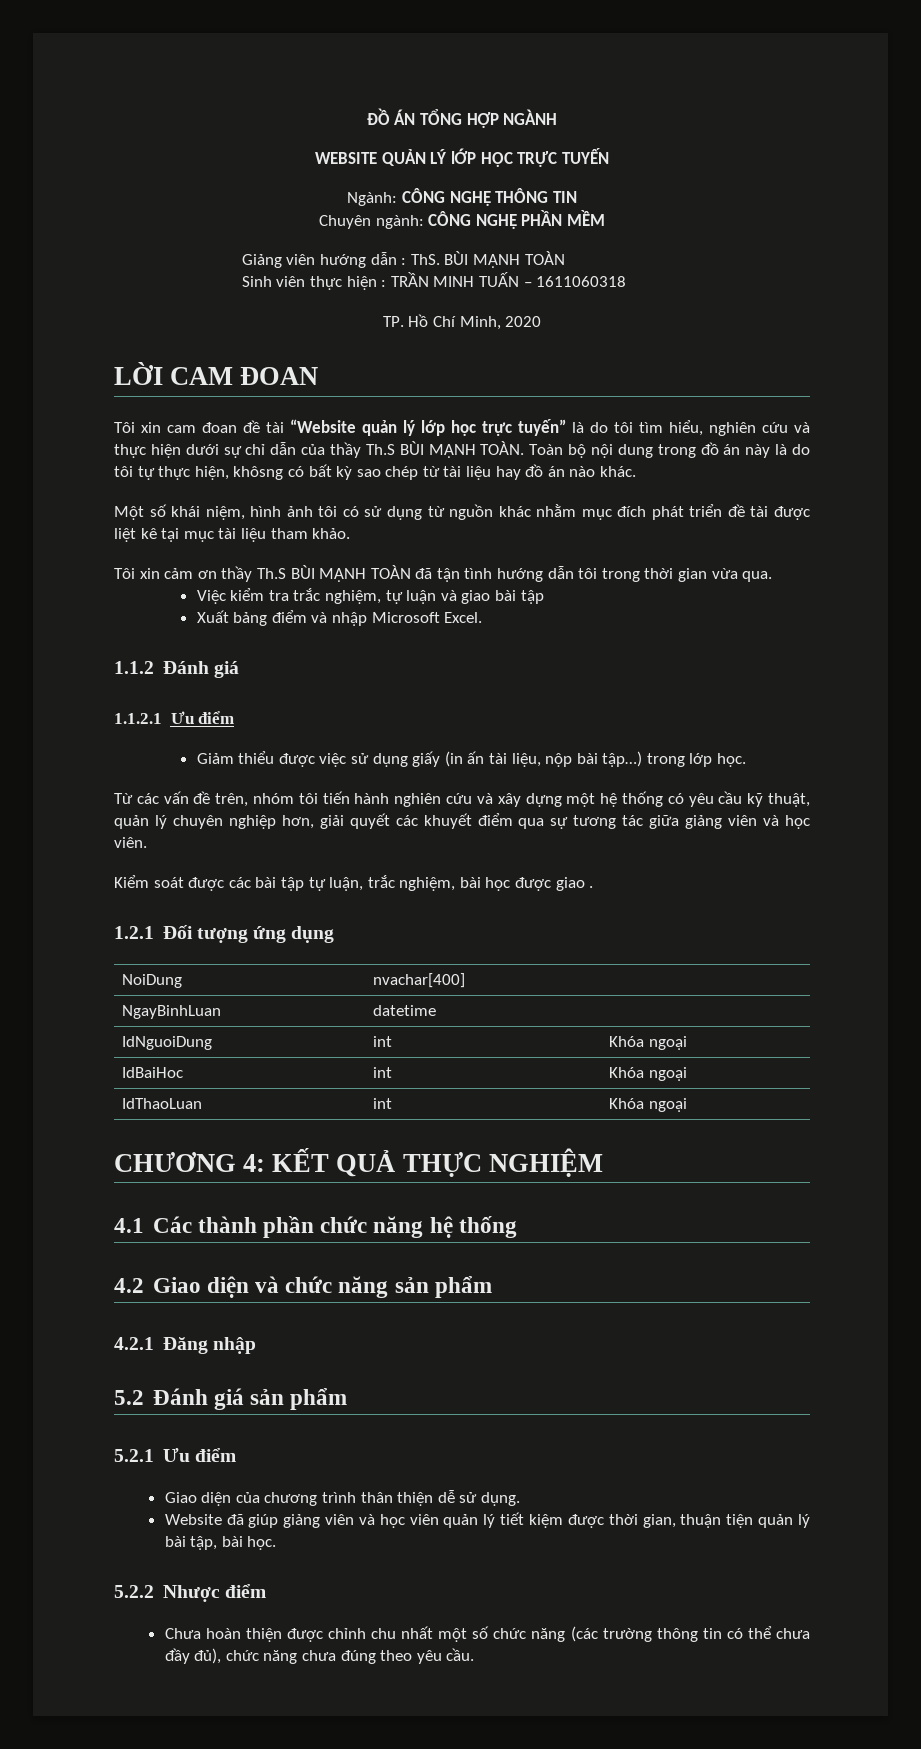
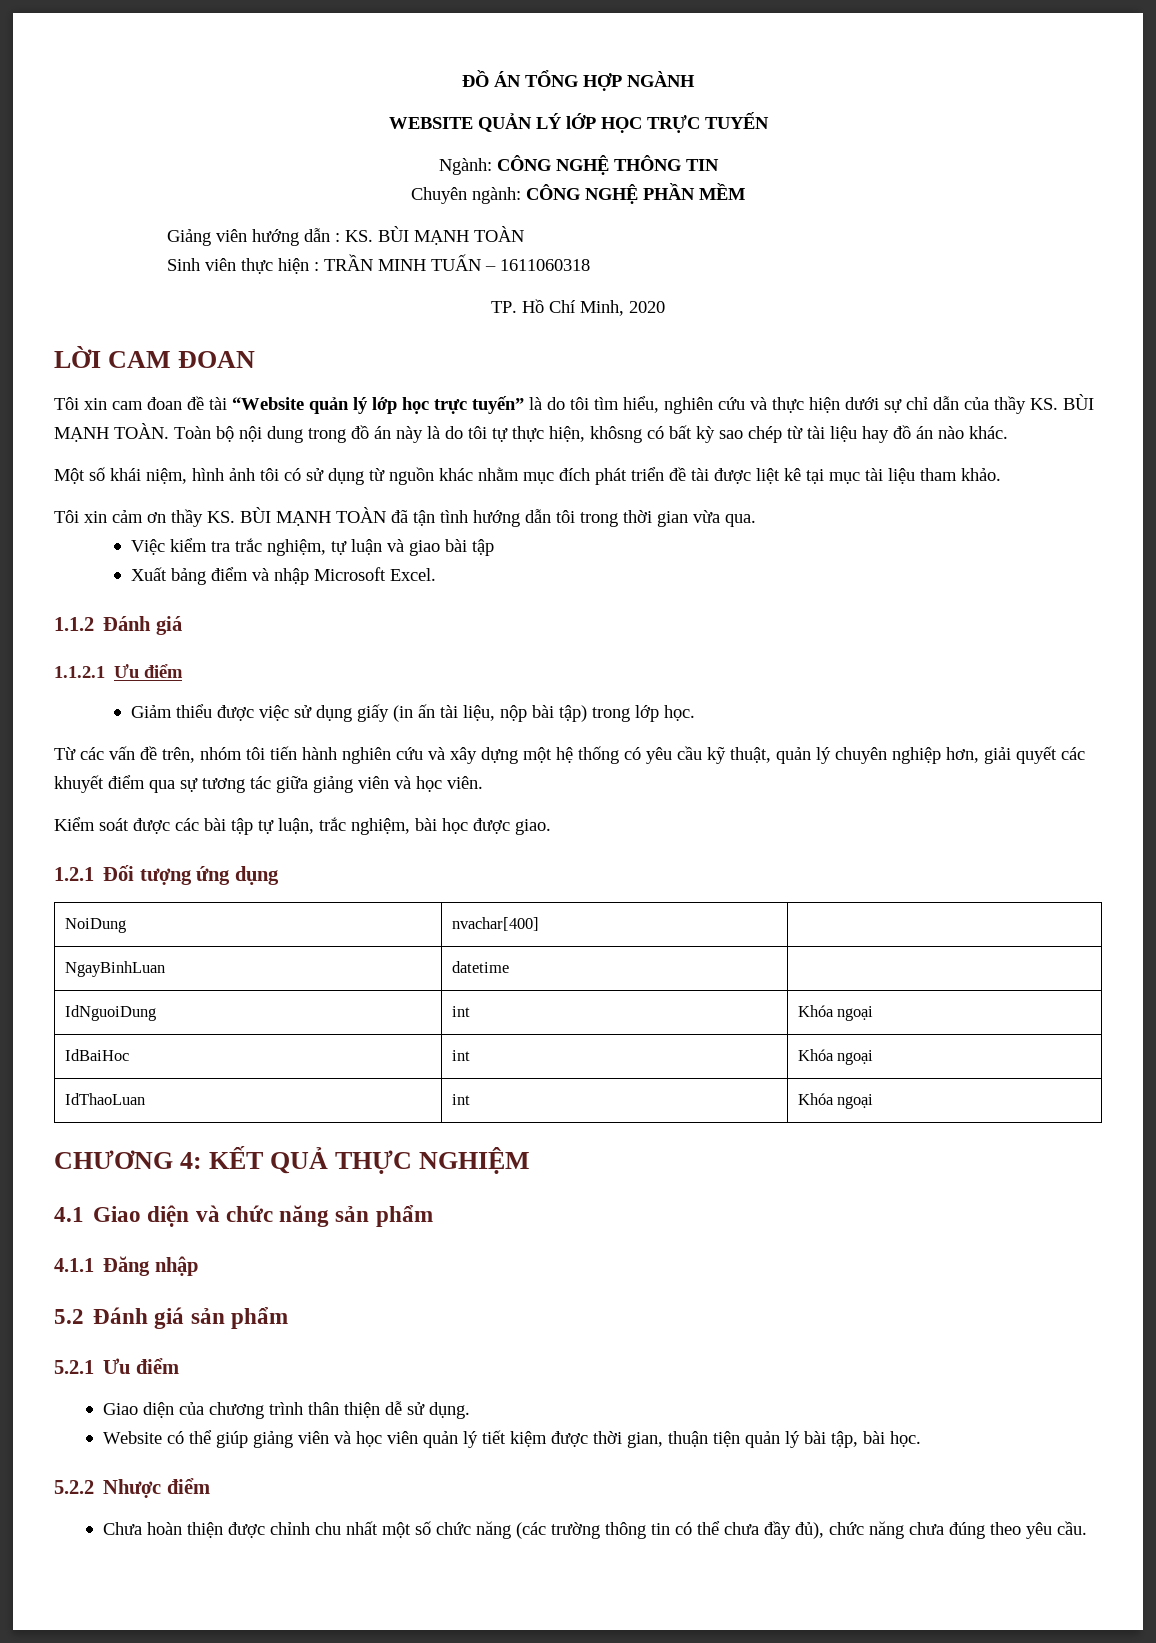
[410,254,440,265] ThS. -> [344,230,373,242] KS.
[365,444,395,455] Th.S -> [1030,398,1058,410] KS.
[256,568,286,579] Th.S -> [207,511,235,523] KS.
[602,751,643,767] tập…) -> [558,705,587,722] tập)
[555,877,594,891] giao . -> [515,819,551,835] giao.
[152,1216,517,1238] [114,1278,144,1293] Các thành phần chức năng hệ thống // 4.2 -> (84, 1214) none
[114,1337,154,1350] 4.2.1 -> [54,1258,94,1272] 4.1.1
[226,1514,244,1525] đã -> [166,1430,212,1444] có thể

